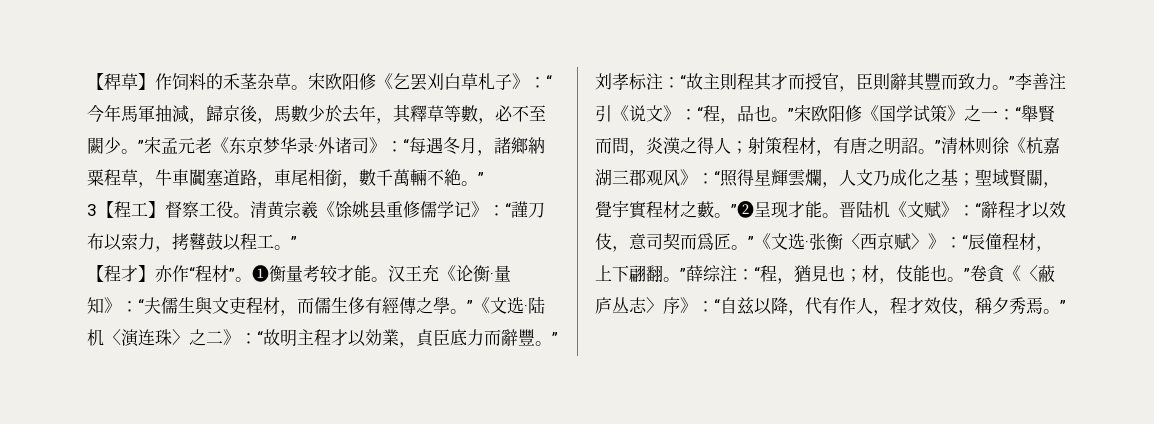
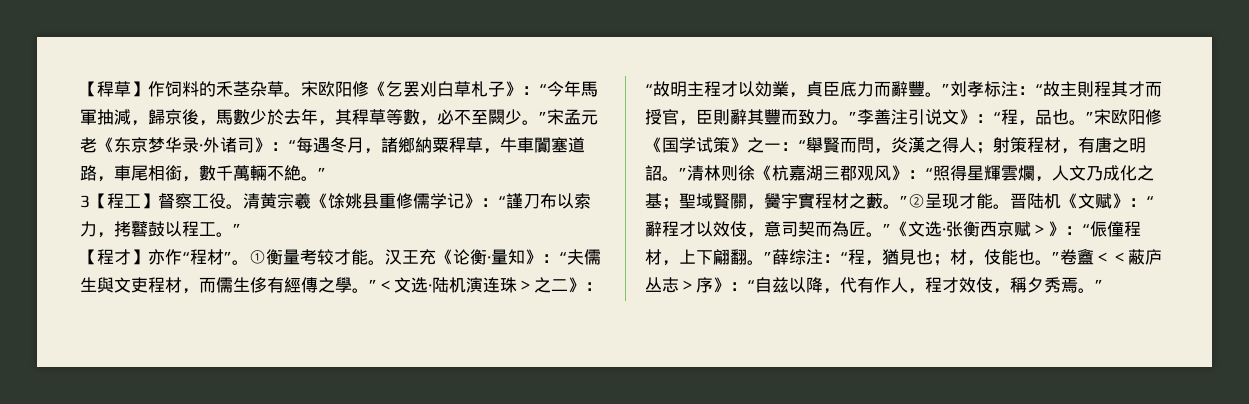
[410,105,427,122] 釋 -> [352,109,369,125] 稈
[104,169,121,186] 程 -> [449,137,466,153] 稈
[252,265,269,282] ❶ -> [249,250,266,264] ①
[473,297,490,313] 《 -> [377,280,394,291] ＜
[104,329,189,347] 〈演连珠〉 -> [466,277,534,293] 演连珠＞
[612,105,629,121] 《 -> (925, 117) none
[595,201,612,218] 覺 -> [764,193,781,209] 黌
[731,201,754,218] ”❷ -> [900,194,925,208] ”②
[697,233,714,250] 爲 -> [832,221,849,237] 為
[843,233,985,251] 〈西京赋〉》：“辰 -> [980,221,1107,237] 西京赋＞》：“侲
[987,265,1038,283] 貪《〈 -> [1077,248,1128,265] 盦＜＜
[646,297,663,313] 〉 -> [679,280,696,291] ＞

